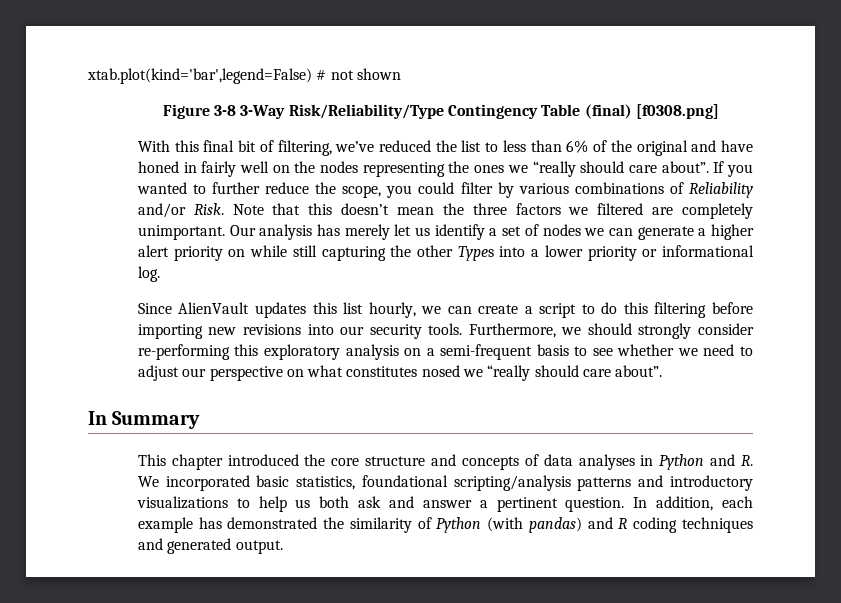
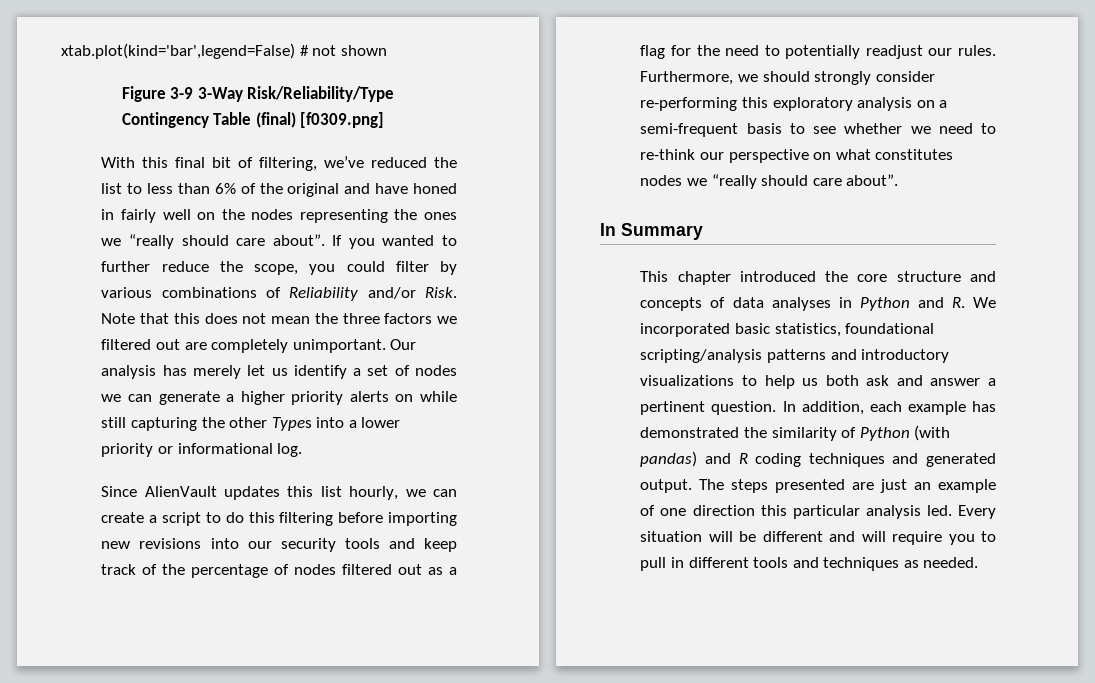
[214,105,237,116] 3-8 -> [170,87,194,99] 3-9
[636,104,720,119] [f0308.png] -> [300,112,385,128] [f0309.png]
[341,203,390,215] doesn’t -> [204,313,267,324] does not
(644, 209) none -> [155,339,180,350] out
[137,245,223,261] alert priority -> [291,391,389,405] priority alerts
[428,323,463,335] tools. -> [344,538,457,552] [101,564,458,578] [640,45,996,59] tools and keep track of the percentage of nodes filtered out as a flag for the need to potentially readjust our rules.
[137,365,179,381] adjust -> [640,149,696,160] re-think
[421,365,460,377] nosed -> [640,175,683,186] nodes
(283, 547) none -> [699,479,996,493] [640,505,996,519] [640,531,996,545] [640,557,979,571] The steps presented are just an example of one direction this particular analysis led. Every situation will be different and will require you to pull in different tools and techniques as needed.

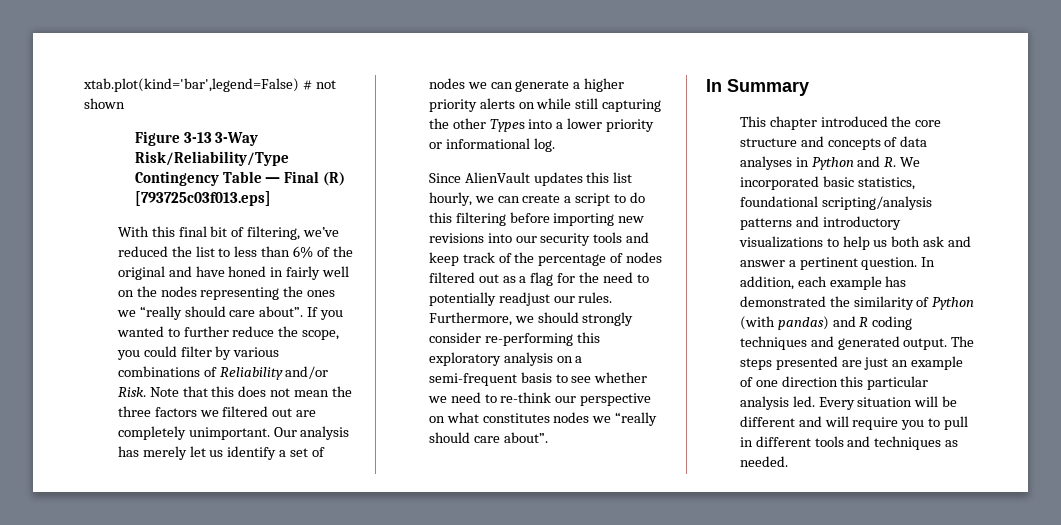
[170,87,194,99] 3-9 -> [183,132,212,143] 3-13
[255,112,385,128] (final) [f0309.png] -> [265,171,346,186] [134,191,271,206] — Final (R) [793725c03f013.eps]

